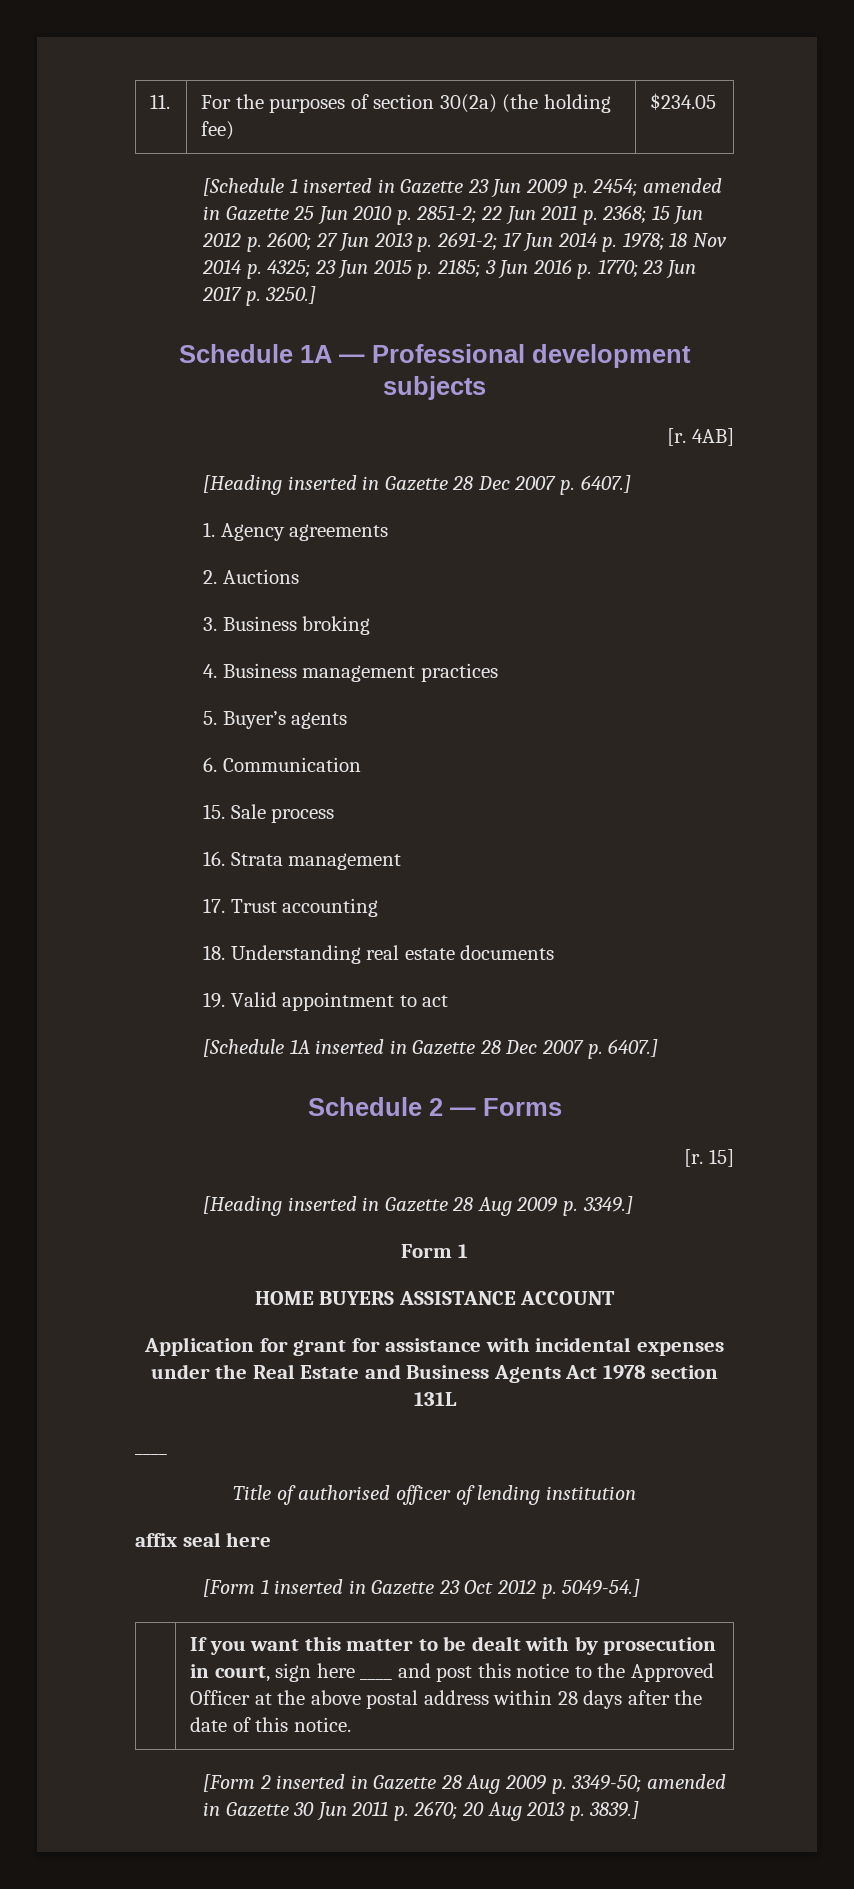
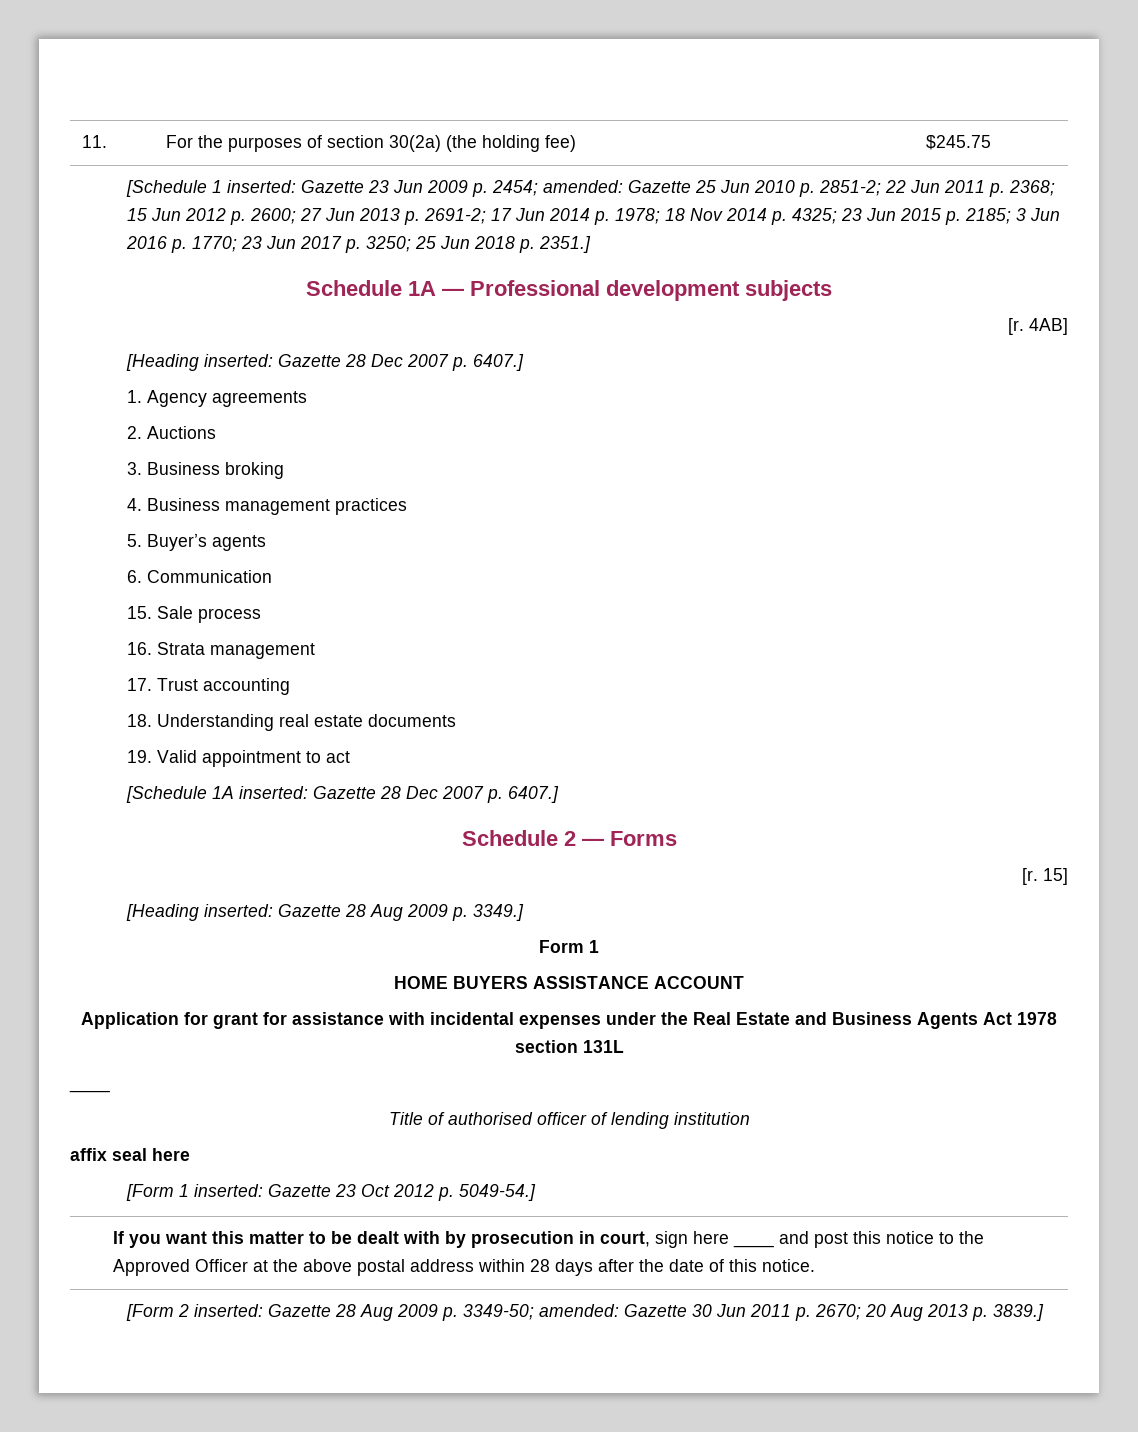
[650,93,717,110] $234.05 -> [925,135,991,150] $245.75
[303,178,395,193] inserted in -> [226,180,296,193] inserted:
[642,178,722,193] [203,206,221,220] amended in -> [542,180,623,193] amended:
[265,286,317,304] 3250.] -> [365,236,591,253] 3250; 25 Jun 2018 p. 2351.]
[287,475,380,490] inserted in -> [203,354,273,367] inserted:
[315,1039,407,1054] inserted in -> [238,786,308,799] inserted:
[287,1196,380,1211] inserted in -> [203,904,273,917] inserted:
[274,1579,366,1594] inserted in -> [193,1184,263,1197] inserted:
[276,1774,368,1789] inserted in -> [193,1304,263,1317] inserted:
[646,1774,726,1789] [203,1802,221,1816] amended in -> [538,1304,619,1317] amended:

